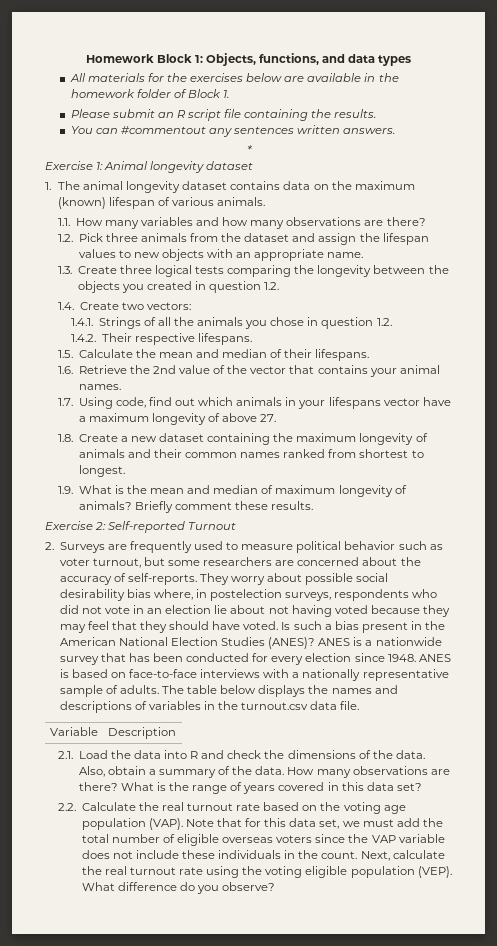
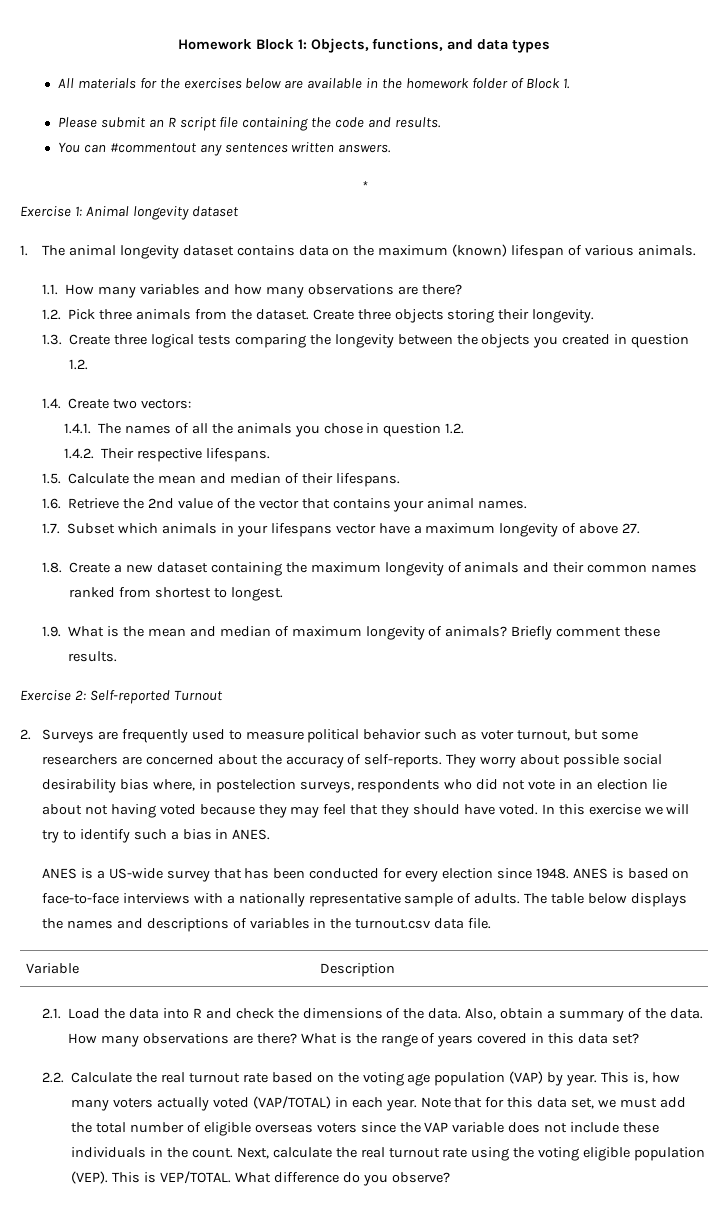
(332, 113) none -> [335,117,392,128] code and
[244,233,429,245] [78,249,364,261] dataset and assign the lifespan values to new objects with an appropriate name. -> [255,309,595,323] dataset. Create three objects storing their longevity.
[98,317,141,329] Strings -> [98,423,172,434] The names
[78,397,195,409] Using code, find out -> [67,523,116,534] Subset
[281,621,446,633] [59,637,316,649] Is such a bias present in the American National Election Studies (ANES)? -> [541,804,690,815] [41,829,271,843] In this exercise we will try to identify such a bias in ANES. //
[375,637,442,646] nationwide -> [108,868,163,879] US-wide
[148,818,183,830] (VAP). -> [509,1071,680,1086] [71,1096,417,1111] (VAP) by year. This is, how many voters actually voted (VAP/TOTAL) in each year.
(452, 872) none -> [112,1171,231,1184] This is VEP/TOTAL.

